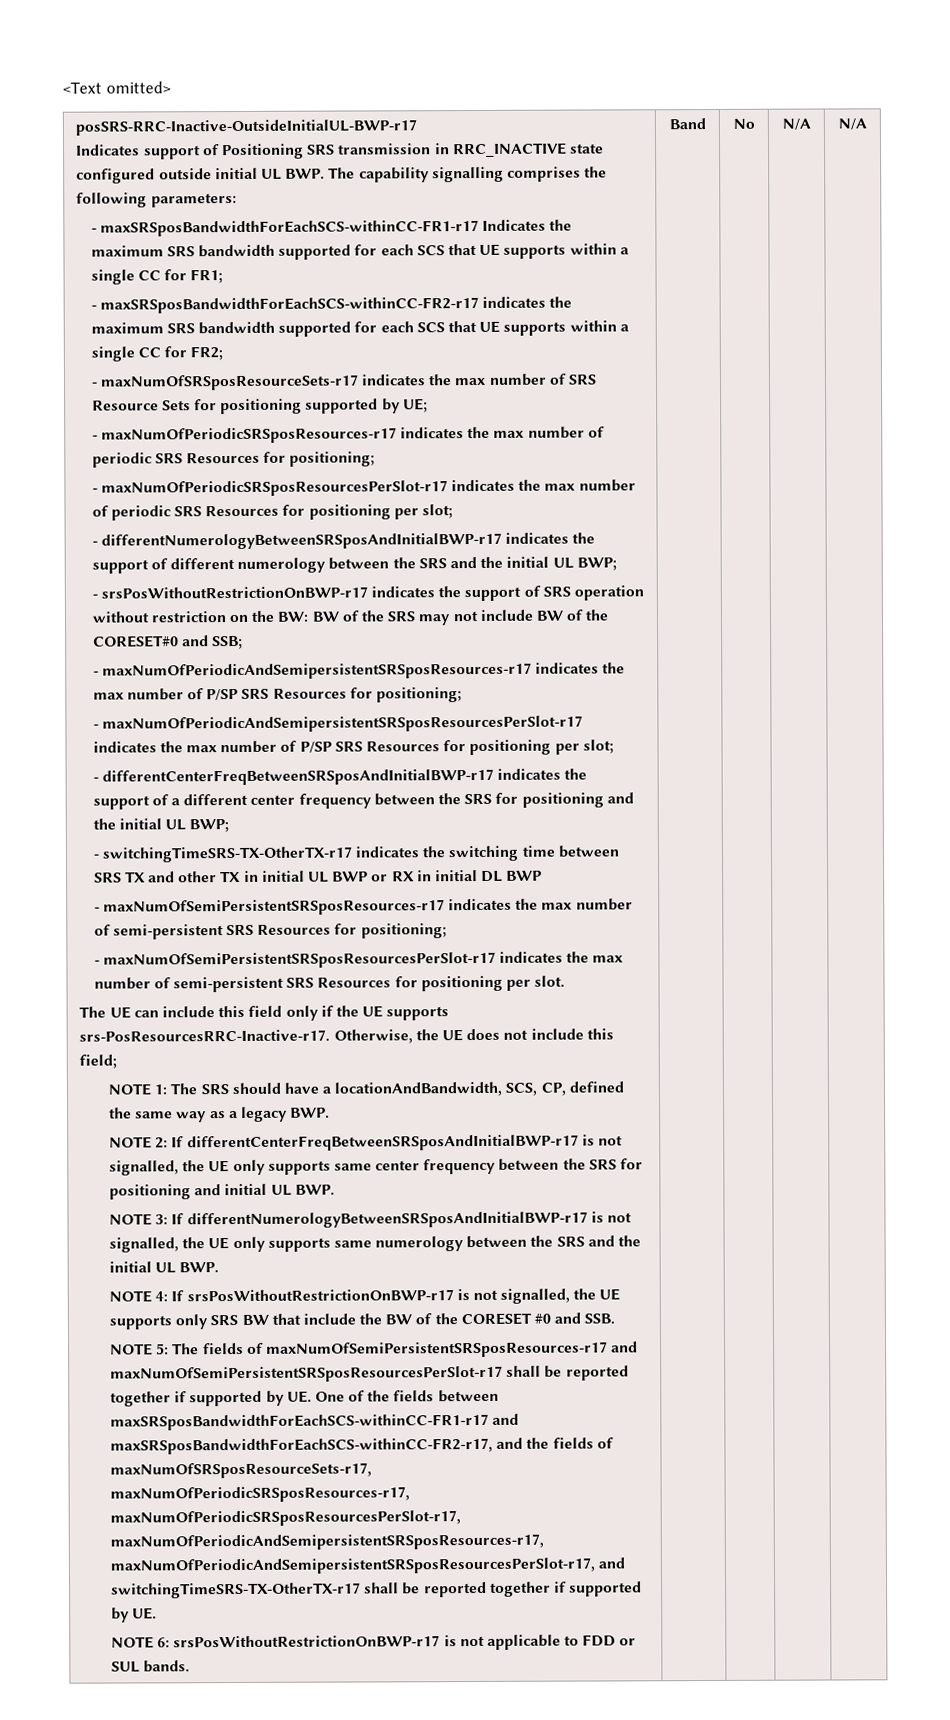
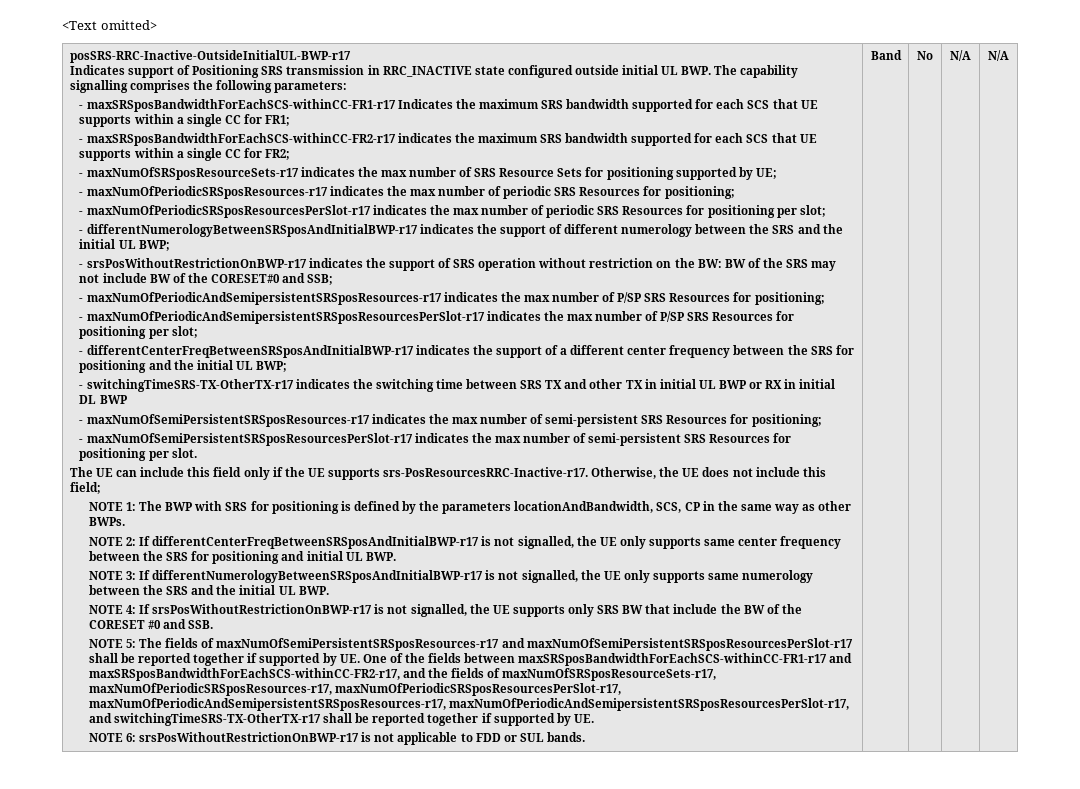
[200,1081,624,1097] SRS should have a locationAndBandwidth, SCS, CP, defined -> [165,501,715,514] BWP with SRS for positioning is defined by the parameters locationAndBandwidth, SCS, CP in
[228,1106,331,1122] a legacy BWP. -> [818,501,852,511] [88,517,125,526] other BWPs.

